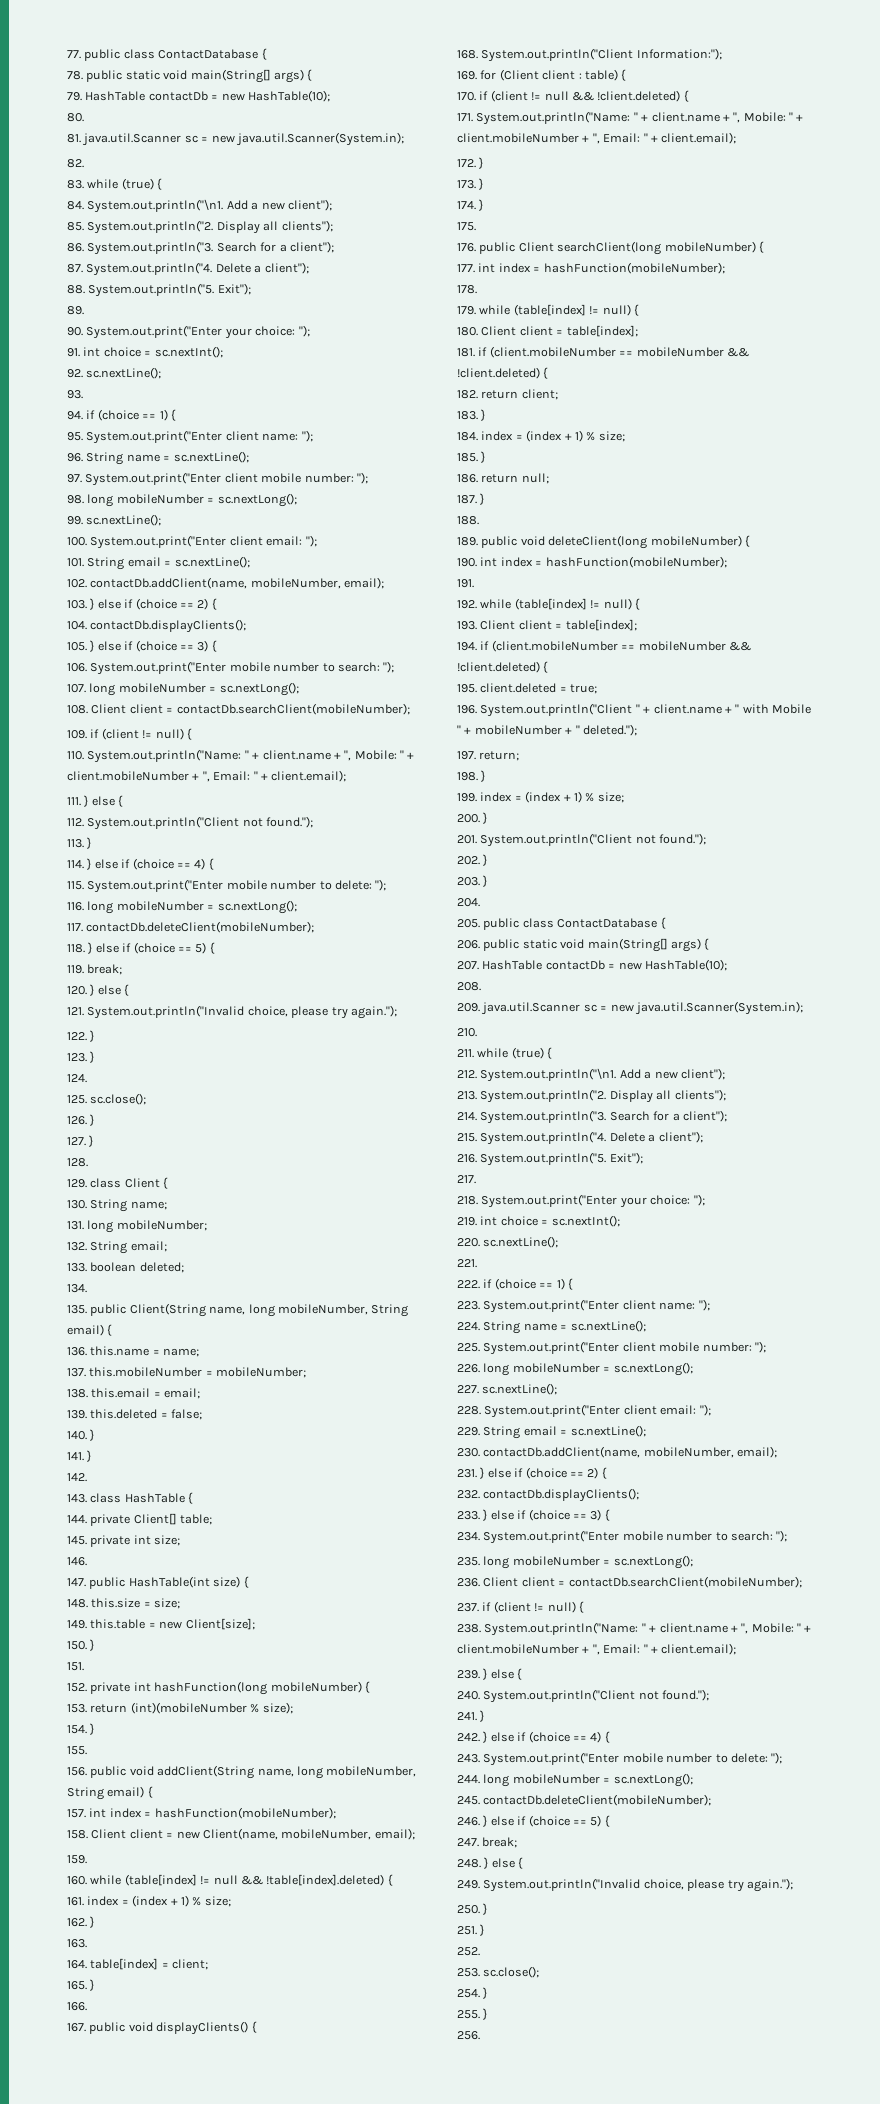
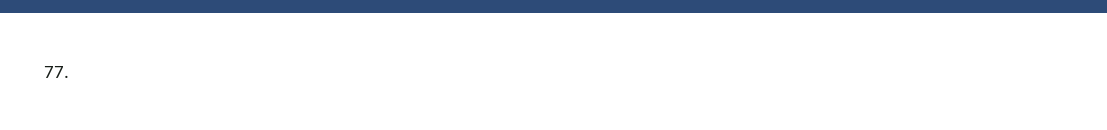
[84,48,267,61] [67,69,313,83] [67,90,330,102] [67,113,84,122] [67,132,404,146] [67,159,84,168] [67,178,163,190] [67,199,332,213] [67,220,333,234] [67,241,334,255] [67,262,309,276] [67,283,251,297] [67,306,84,315] [67,325,310,339] [67,346,223,358] [67,367,162,379] [67,390,83,399] [67,409,176,421] [67,430,313,444] [67,451,249,465] [67,472,368,486] [67,493,297,507] [67,514,162,526] [67,535,317,549] [67,556,250,570] [67,577,385,589] [67,598,217,610] [67,619,247,633] [67,640,217,652] [67,661,395,675] [67,682,299,696] [67,703,410,715] [67,728,192,740] [67,749,415,763] [67,770,347,782] [67,795,124,807] [67,816,314,830] [67,837,92,849] [67,858,214,870] [67,879,387,893] [67,900,297,914] [67,921,315,933] [67,942,215,954] [67,964,123,975] [67,984,130,996] [67,1005,397,1019] [67,1030,95,1042] [67,1051,95,1063] [67,1074,87,1083] [67,1093,147,1105] [67,1114,95,1126] [67,1135,94,1147] [67,1158,88,1167] [67,1177,169,1189] [67,1199,167,1212] [67,1220,207,1233] [67,1241,167,1254] [67,1262,184,1273] [67,1284,87,1293] [67,1303,409,1317] [67,1324,113,1336] [67,1346,200,1357] [67,1367,307,1378] [67,1388,201,1399] [67,1409,203,1420] [67,1429,95,1441] [67,1450,92,1462] [67,1473,87,1482] [67,1492,194,1504] [67,1513,213,1526] [67,1535,181,1547] [67,1557,87,1566] [67,1576,249,1589] [67,1598,181,1609] [67,1618,255,1630] [67,1639,95,1651] [67,1662,84,1671] [67,1681,370,1695] [67,1702,293,1714] [67,1723,95,1735] [67,1746,87,1755] [67,1765,417,1779] [67,1786,153,1800] [67,1807,336,1819] [67,1828,415,1840] [67,1855,87,1864] [67,1874,393,1886] [67,1895,231,1907] [67,1916,95,1928] [67,1939,87,1948] [67,1958,209,1970] [67,1979,95,1991] [67,2002,87,2011] [67,2021,257,2035] [457,48,722,62] [457,69,627,81] [457,90,689,102] [457,111,804,125] [457,132,737,144] [457,157,484,169] [457,178,484,190] [457,199,484,211] [457,222,476,231] [457,241,764,255] [457,262,725,274] [457,285,477,294] [457,304,639,316] [457,325,638,337] [457,346,749,358] [457,367,549,379] [457,389,558,400] [457,409,486,421] [457,430,625,442] [457,451,486,463] [457,473,549,484] [457,493,485,505] [457,516,479,525] [457,535,750,549] [457,556,727,568] [457,579,474,588] [457,598,640,610] [457,619,637,631] [457,640,751,652] [457,661,549,673] [457,683,598,694] [457,703,811,717] [457,724,637,736] [457,751,520,761] [457,770,486,782] [457,791,624,803] [457,812,488,824] [457,833,707,847] [457,854,488,866] [457,875,488,887] [457,898,480,907] [457,917,666,930] [457,938,710,952] [457,959,727,971] [457,982,481,991] [457,1001,803,1015] [457,1028,477,1037] [457,1047,553,1059] [457,1068,725,1082] [457,1089,726,1103] [457,1110,727,1124] [457,1131,703,1145] [457,1152,643,1166] [457,1175,476,1184] [457,1194,705,1208] [457,1215,620,1227] [457,1236,559,1248] [457,1259,477,1268] [457,1278,573,1290] [457,1299,710,1313] [457,1320,646,1334] [457,1341,766,1355] [457,1362,693,1376] [457,1383,558,1395] [457,1404,711,1418] [457,1425,646,1439] [457,1446,778,1458] [457,1467,607,1479] [457,1488,640,1502] [457,1509,610,1521] [457,1530,788,1544] [457,1555,693,1569] [457,1576,802,1588] [457,1601,584,1613] [457,1622,812,1636] [457,1643,737,1655] [457,1668,523,1680] [457,1689,710,1703] [457,1710,485,1722] [457,1731,610,1743] [457,1752,783,1766] [457,1773,693,1787] [457,1794,712,1806] [457,1815,610,1827] [457,1837,518,1848] [457,1857,524,1869] [457,1878,793,1892] [457,1903,488,1915] [457,1924,485,1936] [457,1947,480,1956] [457,1966,540,1978] [457,1987,488,1999] [457,2008,488,2020] [457,2031,480,2040] public class ContactDatabase { // 78. public static void main(String[] args) { // 79. HashTable contactDb = new HashTable(10); // 80. // 81. java.util.Scanner sc = new java.util.Scanner(System.in); // 82. // 83. while (true) { // 84. System.out.println("\n1. Add a new client"); // 85. System.out.println("2. Display all clients"); // 86. System.out.println("3. Search for a client"); // 87. System.out.println("4. Delete a client"); // 88. System.out.println("5. Exit"); // 89. // 90. System.out.print("Enter your choice: "); // 91. int choice = sc.nextInt(); // 92. sc.nextLine(); // 93. // 94. if (choice == 1) { // 95. System.out.print("Enter client name: "); // 96. String name = sc.nextLine(); // 97. System.out.print("Enter client mobile number: "); // 98. long mobileNumber = sc.nextLong(); // 99. sc.nextLine(); // 100. System.out.print("Enter client email: "); // 101. String email = sc.nextLine(); // 102. contactDb.addClient(name, mobileNumber, email); // 103. } else if (choice == 2) { // 104. contactDb.displayClients(); // 105. } else if (choice == 3) { // 106. System.out.print("Enter mobile number to search: "); // 107. long mobileNumber = sc.nextLong(); // 108. Client client = contactDb.searchClient(mobileNumber); // 109. if (client != null) { // 110. System.out.println("Name: " + client.name + ", Mobile: " + client.mobileNumber + ", Email: " + client.email); // 111. } else { // 112. System.out.println("Client not found."); // 113. } // 114. } else if (choice == 4) { // 115. System.out.print("Enter mobile number to delete: "); // 116. long mobileNumber = sc.nextLong(); // 117. contactDb.deleteClient(mobileNumber); // 118. } else if (choice == 5) { // 119. break; // 120. } else { // 121. System.out.println("Invalid choice, please try again."); // 122. } // 123. } // 124. // 125. sc.close(); // 126. } // 127. } // 128. // 129. class Client { // 130. String name; // 131. long mobileNumber; // 132. String email; // 133. boolean deleted; // 134. // 135. public Client(String name, long mobileNumber, String email) { // 136. this.name = name; // 137. this.mobileNumber = mobileNumber; // 138. this.email = email; // 139. this.deleted = false; // 140. } // 141. } // 142. // 143. class HashTable { // 144. private Client[] table; // 145. private int size; // 146. // 147. public HashTable(int size) { // 148. this.size = size; // 149. this.table = new Client[size]; // 150. } // 151. // 152. private int hashFunction(long mobileNumber) { // 153. return (int)(mobileNumber % size); // 154. } // 155. // 156. public void addClient(String name, long mobileNumber, String email) { // 157. int index = hashFunction(mobileNumber); // 158. Client client = new Client(name, mobileNumber, email); // 159. // 160. while (table[index] != null && !table[index].deleted) { // 161. index = (index + 1) % size; // 162. } // 163. // 164. table[index] = client; // 165. } // 166. // 167. public void displayClients() { // 168. System.out.println("Client Information:"); // 169. for (Client client : table) { // 170. if (client != null && !client.deleted) { // 171. System.out.println("Name: " + client.name + ", Mobile: " + client.mobileNumber + ", Email: " + client.email); // 172. } // 173. } // 174. } // 175. // 176. public Client searchClient(long mobileNumber) { // 177. int index = hashFunction(mobileNumber); // 178. // 179. while (table[index] != null) { // 180. Client client = table[index]; // 181. if (client.mobileNumber == mobileNumber && !client.deleted) { // 182. return client; // 183. } // 184. index = (index + 1) % size; // 185. } // 186. return null; // 187. } // 188. // 189. public void deleteClient(long mobileNumber) { // 190. int index = hashFunction(mobileNumber); // 191. // 192. while (table[index] != null) { // 193. Client client = table[index]; // 194. if (client.mobileNumber == mobileNumber && !client.deleted) { // 195. client.deleted = true; // 196. System.out.println("Client " + client.name + " with Mobile " + mobileNumber + " deleted."); // 197. return; // 198. } // 199. index = (index + 1) % size; // 200. } // 201. System.out.println("Client not found."); // 202. } // 203. } // 204. // 205. public class ContactDatabase { // 206. public static void main(String[] args) { // 207. HashTable contactDb = new HashTable(10); // 208. // 209. java.util.Scanner sc = new java.util.Scanner(System.in); // 210. // 211. while (true) { // 212. System.out.println("\n1. Add a new client"); // 213. System.out.println("2. Display all clients"); // 214. System.out.println("3. Search for a client"); // 215. System.out.println("4. Delete a client"); // 216. System.out.println("5. Exit"); // 217. // 218. System.out.print("Enter your choice: "); // 219. int choice = sc.nextInt(); // 220. sc.nextLine(); // 221. // 222. if (choice == 1) { // 223. System.out.print("Enter client name: "); // 224. String name = sc.nextLine(); // 225. System.out.print("Enter client mobile number: "); // 226. long mobileNumber = sc.nextLong(); // 227. sc.nextLine(); // 228. System.out.print("Enter client email: "); // 229. String email = sc.nextLine(); // 230. contactDb.addClient(name, mobileNumber, email); // 231. } else if (choice == 2) { // 232. contactDb.displayClients(); // 233. } else if (choice == 3) { // 234. System.out.print("Enter mobile number to search: "); // 235. long mobileNumber = sc.nextLong(); // 236. Client client = contactDb.searchClient(mobileNumber); // 237. if (client != null) { // 238. System.out.println("Name: " + client.name + ", Mobile: " + client.mobileNumber + ", Email: " + client.email); // 239. } else { // 240. System.out.println("Client not found."); // 241. } // 242. } else if (choice == 4) { // 243. System.out.print("Enter mobile number to delete: "); // 244. long mobileNumber = sc.nextLong(); // 245. contactDb.deleteClient(mobileNumber); // 246. } else if (choice == 5) { // 247. break; // 248. } else { // 249. System.out.println("Invalid choice, please try again."); // 250. } // 251. } // 252. // 253. sc.close(); // 254. } // 255. } // 256. -> (69, 72) none

